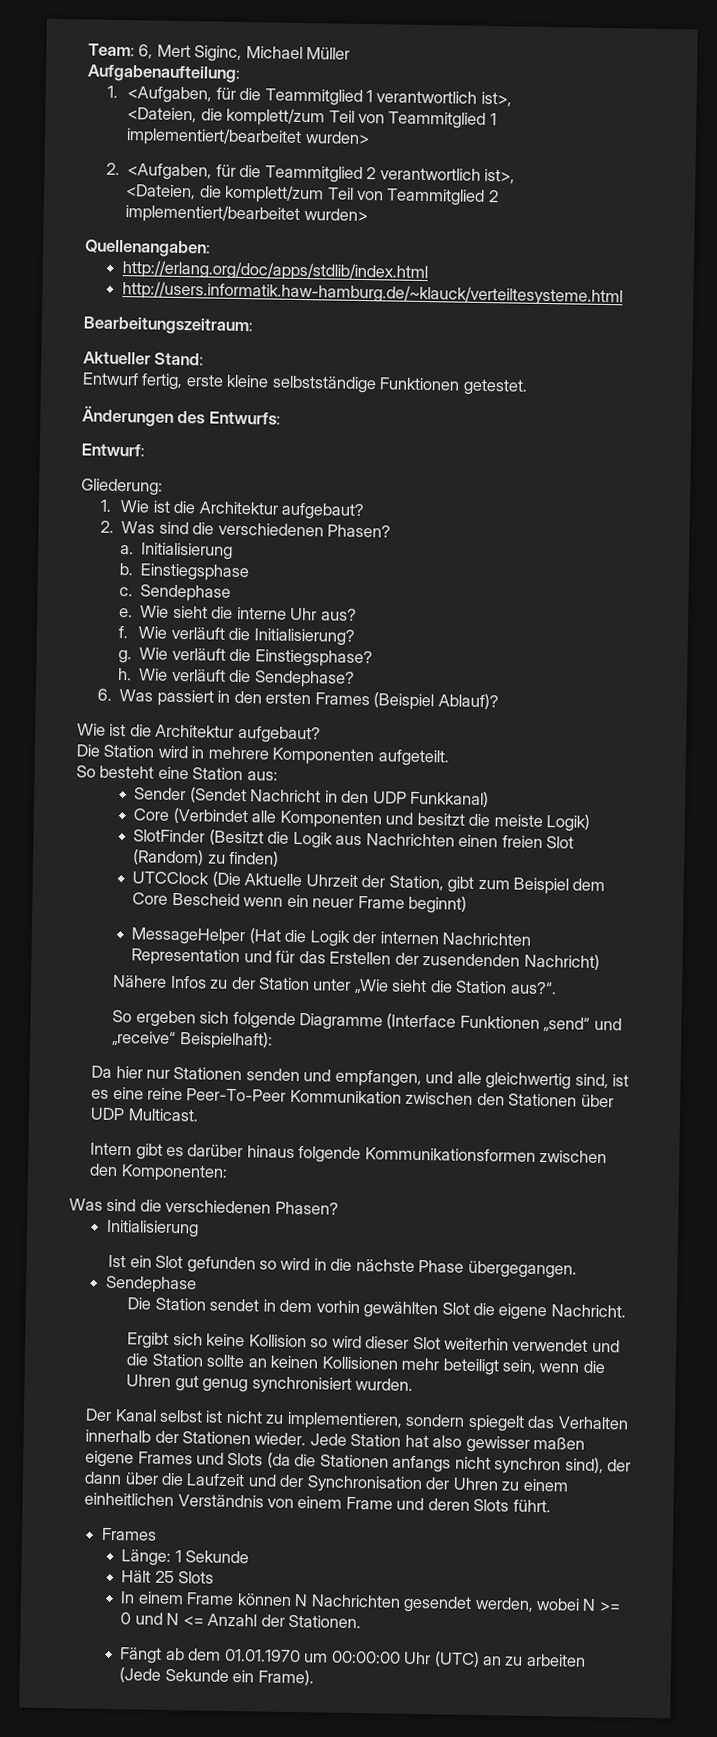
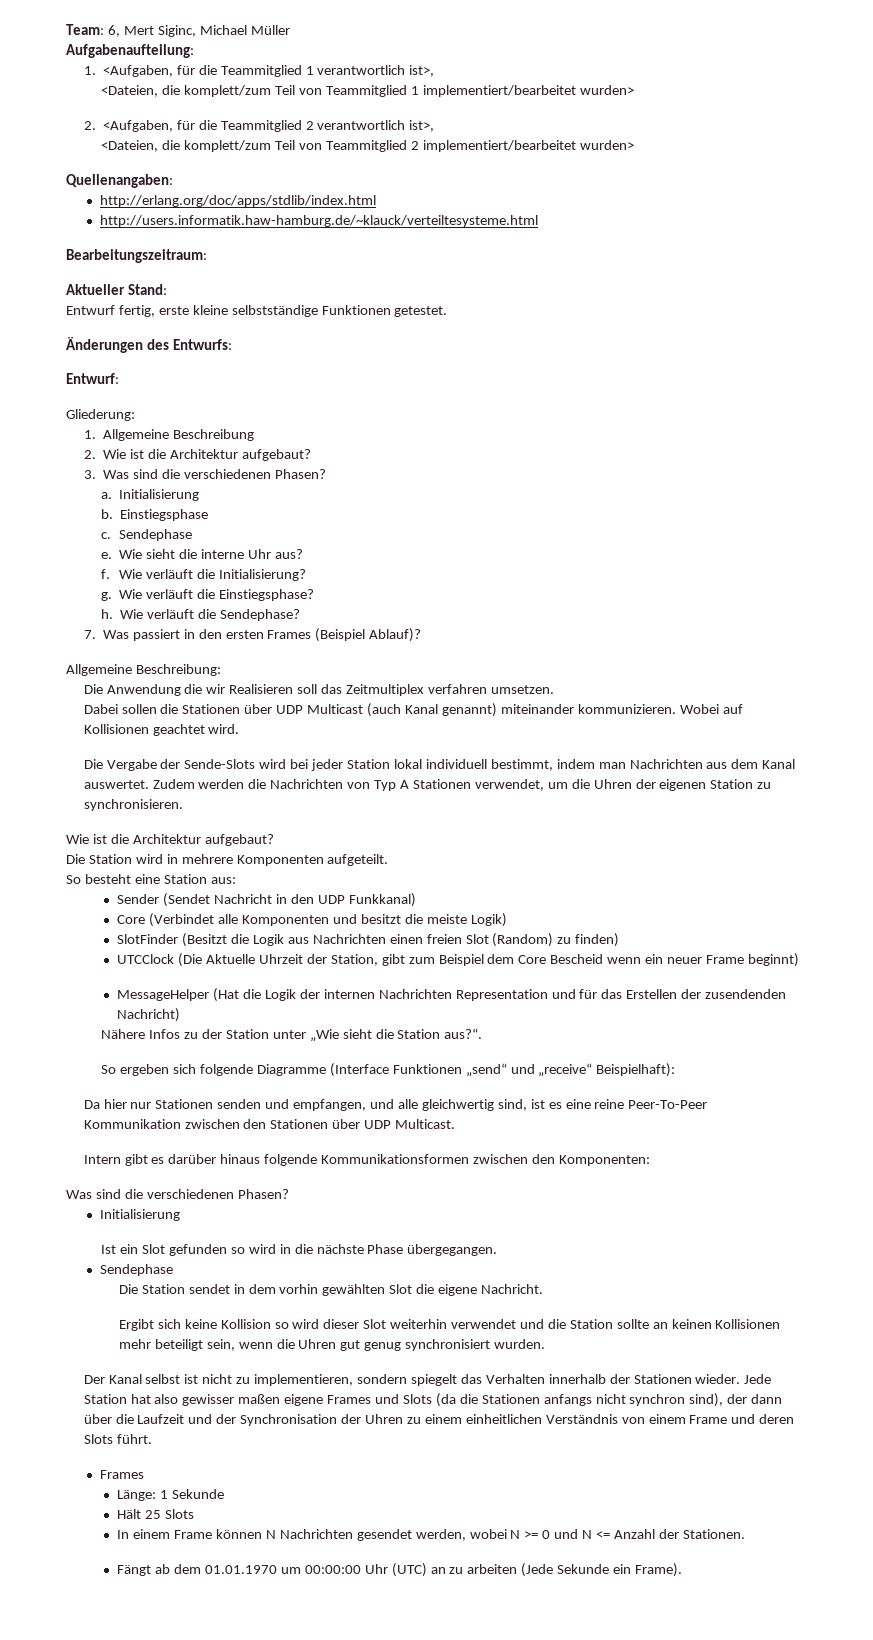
[120,500,365,521] [100,520,115,533] Wie ist die Architektur aufgebaut? // 2. -> [102,429,254,441] [83,449,311,461] [83,470,96,479] Allgemeine Beschreibung // 2. Wie ist die Architektur aufgebaut? // 3.
[97,688,113,701] 6. -> [83,630,96,639] 7.
(499, 701) none -> [66,664,221,676] [83,684,554,696] [83,703,743,717] [83,724,240,736] [83,759,796,771] [83,779,772,791] [83,799,183,811] // Allgemeine Beschreibung: // Die Anwendung die wir Realisieren soll das Zeitmultiplex verfahren umsetzen. // Dabei sollen die Stationen über UDP Multicast (auch Kanal genannt) miteinander kommunizieren. Wobei auf Kollisionen geachtet wird. // Die Vergabe der Sende-Slots wird bei jeder Station lokal individuell bestimmt, indem man Nachrichten aus dem Kanal auswertet. Zudem werden die Nachrichten von Typ A Stationen verwendet, um die Uhren der eigenen Station zu synchronisieren.

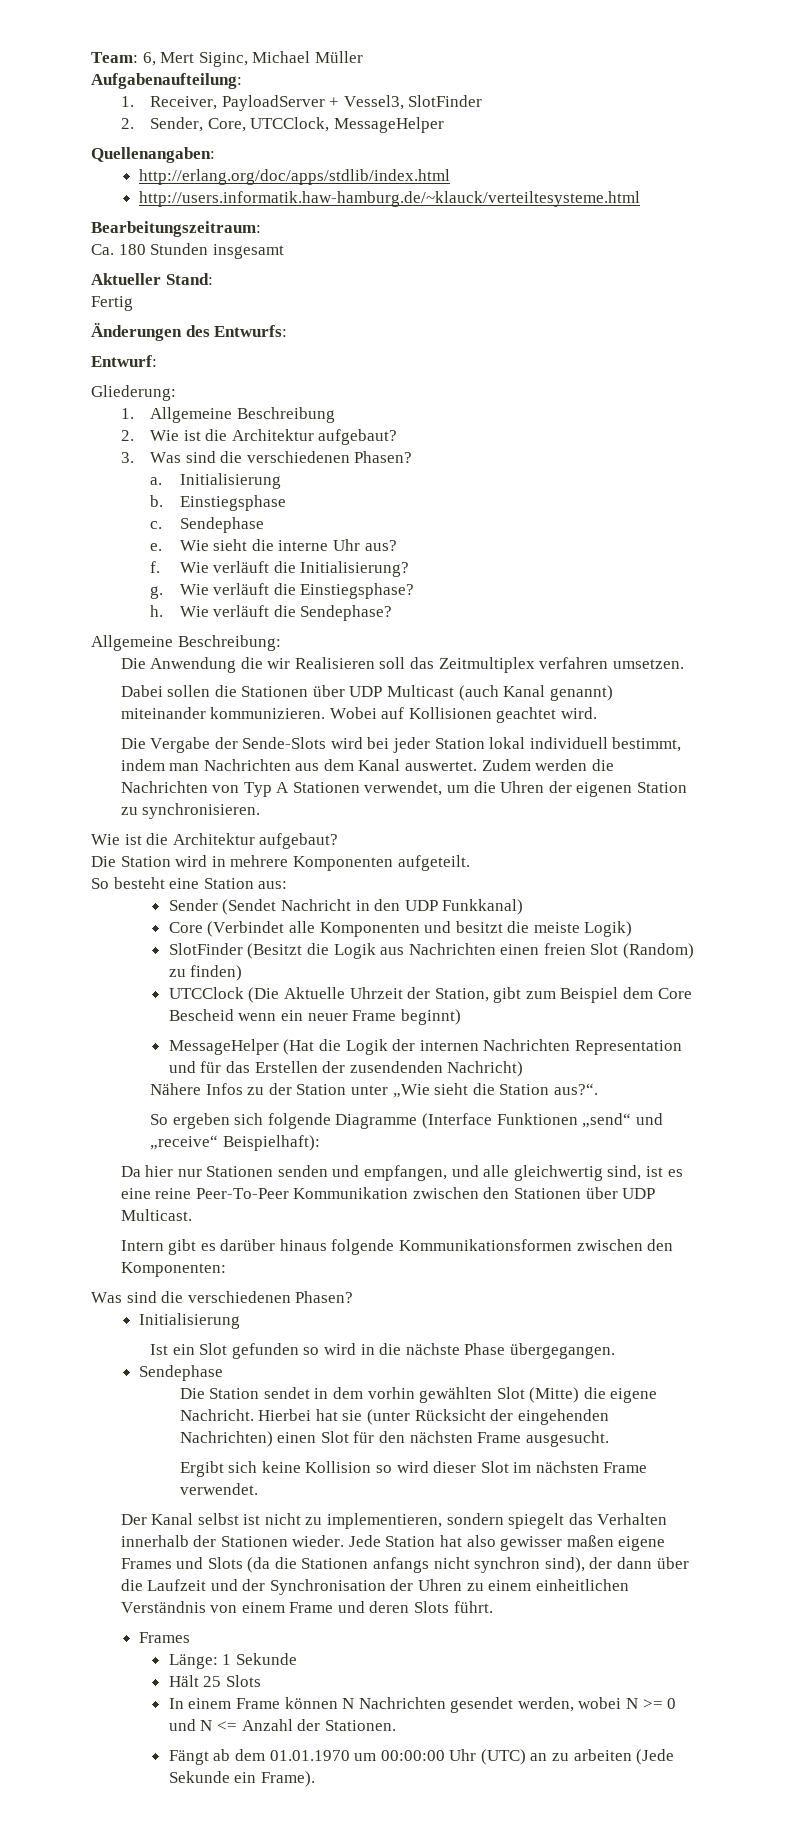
[102,65,435,77] [101,85,634,97] [83,120,435,132] [101,140,634,152] [66,174,173,188] [99,195,376,207] [99,215,538,227] [66,249,207,263] [66,284,167,295] [66,305,448,317] <Aufgaben, für die Teammitglied 1 verantwortlich ist>, // <Dateien, die komplett/zum Teil von Teammitglied 1 implementiert/bearbeitet wurden> // 2. <Aufgaben, für die Teammitglied 2 verantwortlich ist>, // <Dateien, die komplett/zum Teil von Teammitglied 2 implementiert/bearbeitet wurden> // Quellenangaben: // http://erlang.org/doc/apps/stdlib/index.html // http://users.informatik.haw-hamburg.de/~klauck/verteiltesysteme.html // Bearbeitungszeitraum: // Aktueller Stand: // Entwurf fertig, erste kleine selbstständige Funktionen getestet. -> [150,95,483,111] [120,117,444,133] [91,147,215,163] [139,169,451,185] [139,191,641,207] [91,221,261,237] [91,243,284,259] [91,273,213,285] [91,296,133,311] Receiver, PayloadServer + Vessel3, SlotFinder // 2. Sender, Core, UTCClock, MessageHelper // Quellenangaben: // http://erlang.org/doc/apps/stdlib/index.html // http://users.informatik.haw-hamburg.de/~klauck/verteiltesysteme.html // Bearbeitungszeitraum: // Ca. 180 Stunden insgesamt // Aktueller Stand: // Fertig
[83,628,422,642] // 7. Was passiert in den ersten Frames (Beispiel Ablauf)? -> (393, 613) none
(413, 1289) none -> [529,1387,580,1403] (Mitte)
(543, 1289) none -> [258,1409,609,1425] [179,1431,609,1447] Hierbei hat sie (unter Rücksicht der eingehenden Nachrichten) einen Slot für den nächsten Frame ausgesucht.
[390,1319,781,1329] [118,1339,546,1351] weiterhin verwendet und die Station sollte an keinen Kollisionen mehr beteiligt sein, wenn die Uhren gut genug synchronisiert wurden. -> [513,1461,648,1473] [179,1483,258,1495] im nächsten Frame verwendet.

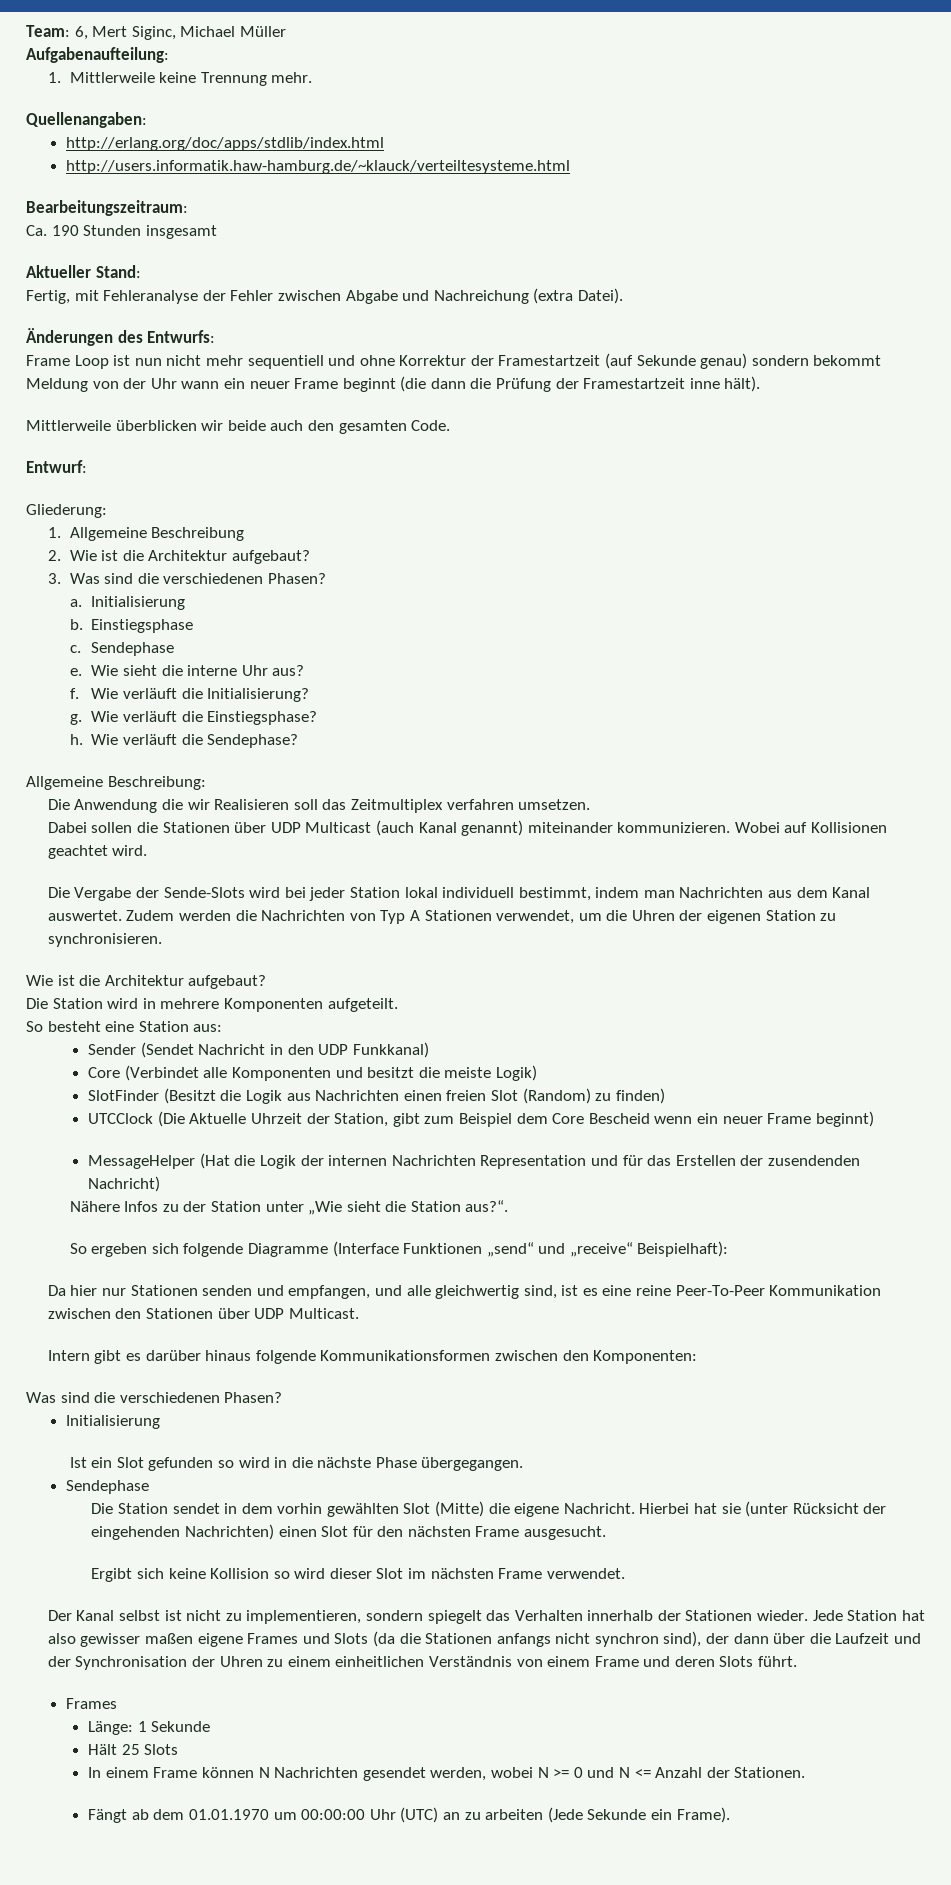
[150,95,483,111] [120,117,444,133] Receiver, PayloadServer + Vessel3, SlotFinder // 2. Sender, Core, UTCClock, MessageHelper -> [69,72,313,86] Mittlerweile keine Trennung mehr.
[118,244,146,255] 180 -> [51,225,79,236] 190
[91,296,133,311] [91,323,288,341] Fertig // Änderungen des Entwurfs: -> [26,288,623,304] [26,328,216,346] [26,353,882,369] [26,376,761,392] [26,420,451,434] Fertig, mit Fehleranalyse der Fehler zwischen Abgabe und Nachreichung (extra Datei). // Änderungen des Entwurfs: // Frame Loop ist nun nicht mehr sequentiell und ohne Korrektur der Framestartzeit (auf Sekunde genau) sondern bekommt Meldung von der Uhr wann ein neuer Frame beginnt (die dann die Prüfung der Framestartzeit inne hält). // Mittlerweile überblicken wir beide auch den gesamten Code.

